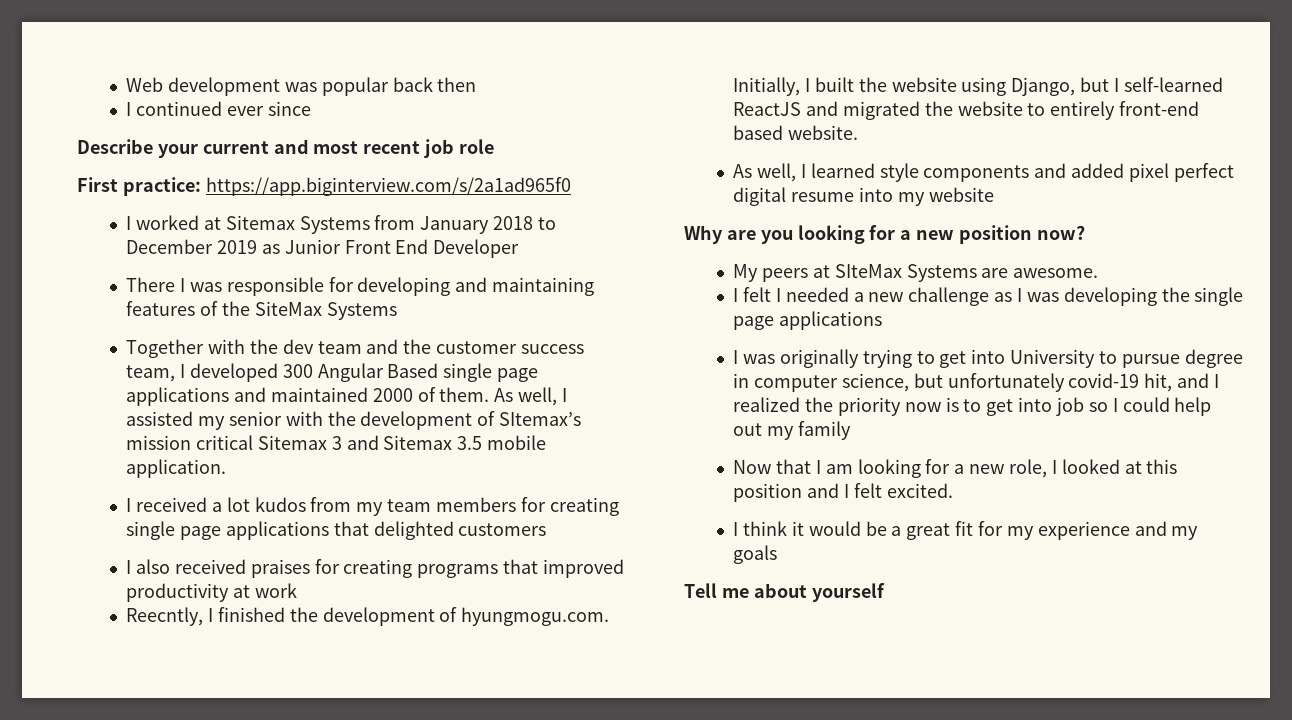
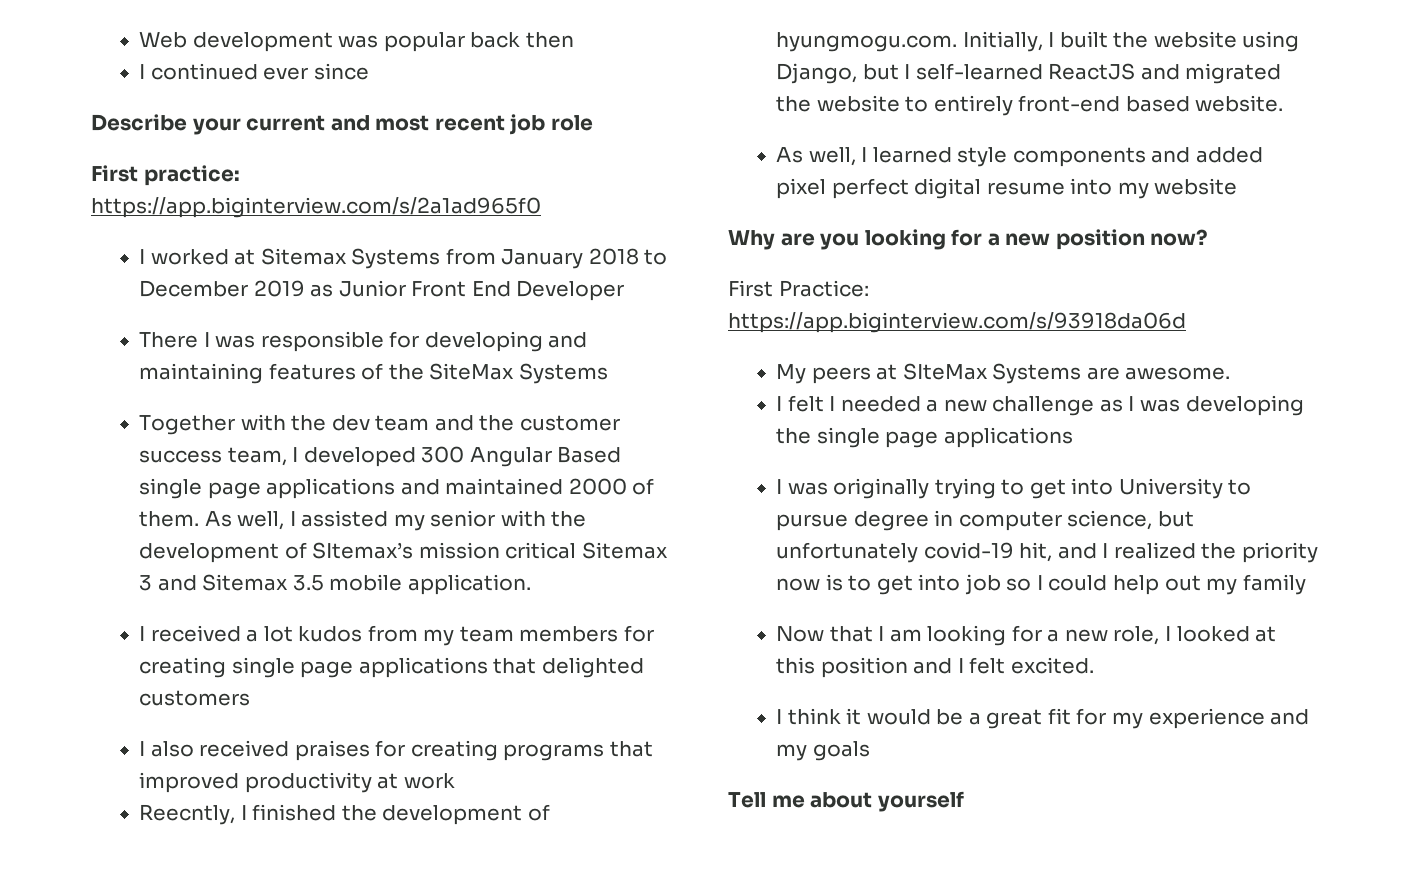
(1085, 232) none -> [728,280,869,297] [728,312,1186,333] // First Practice: https://app.biginterview.com/s/93918da06d

